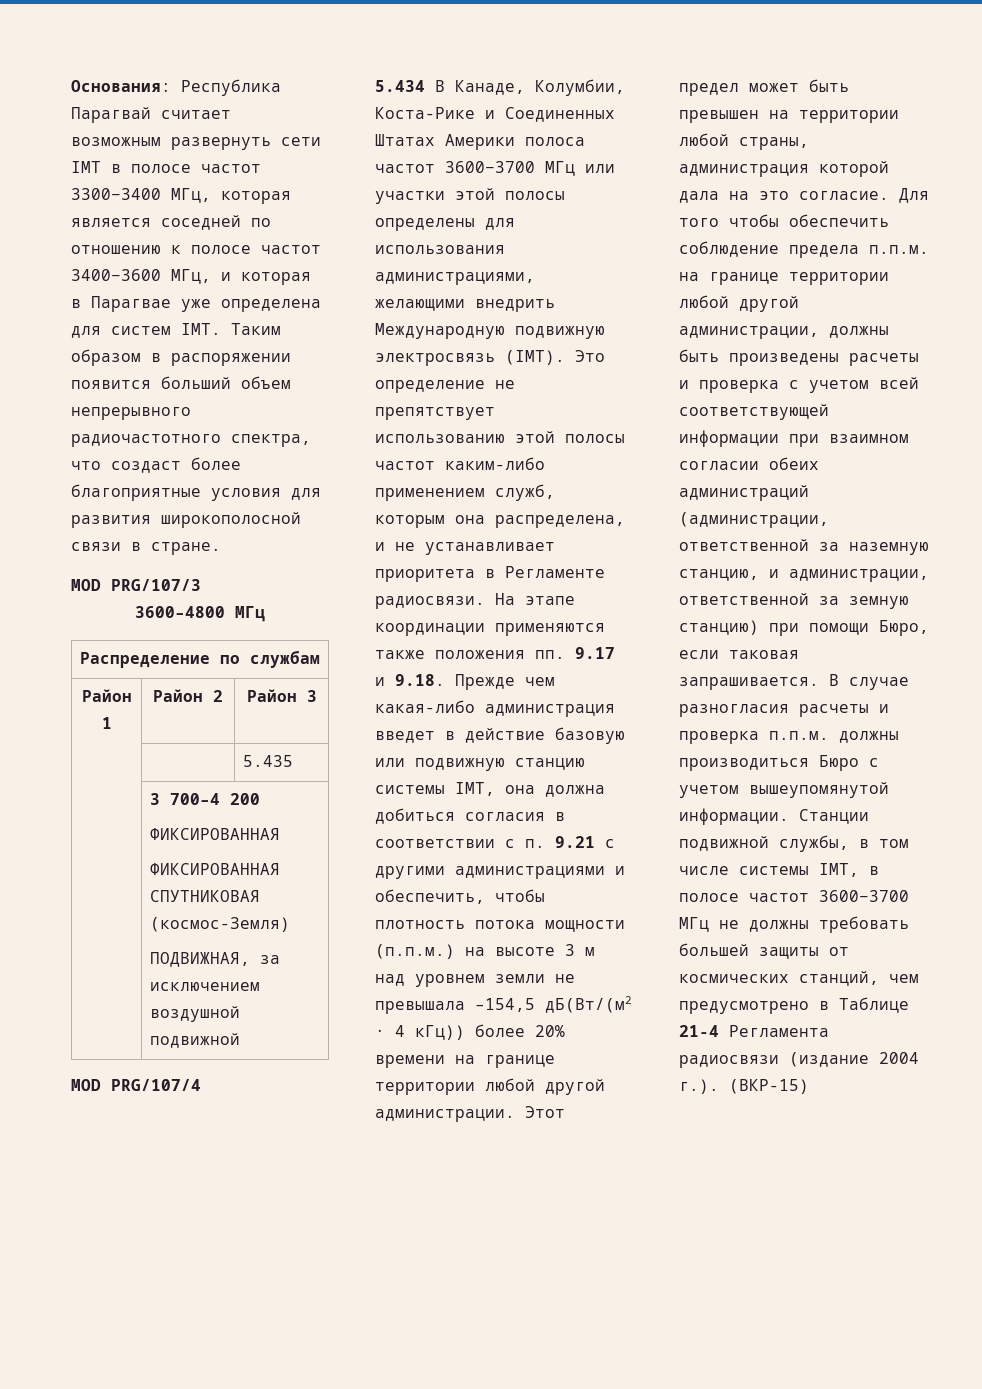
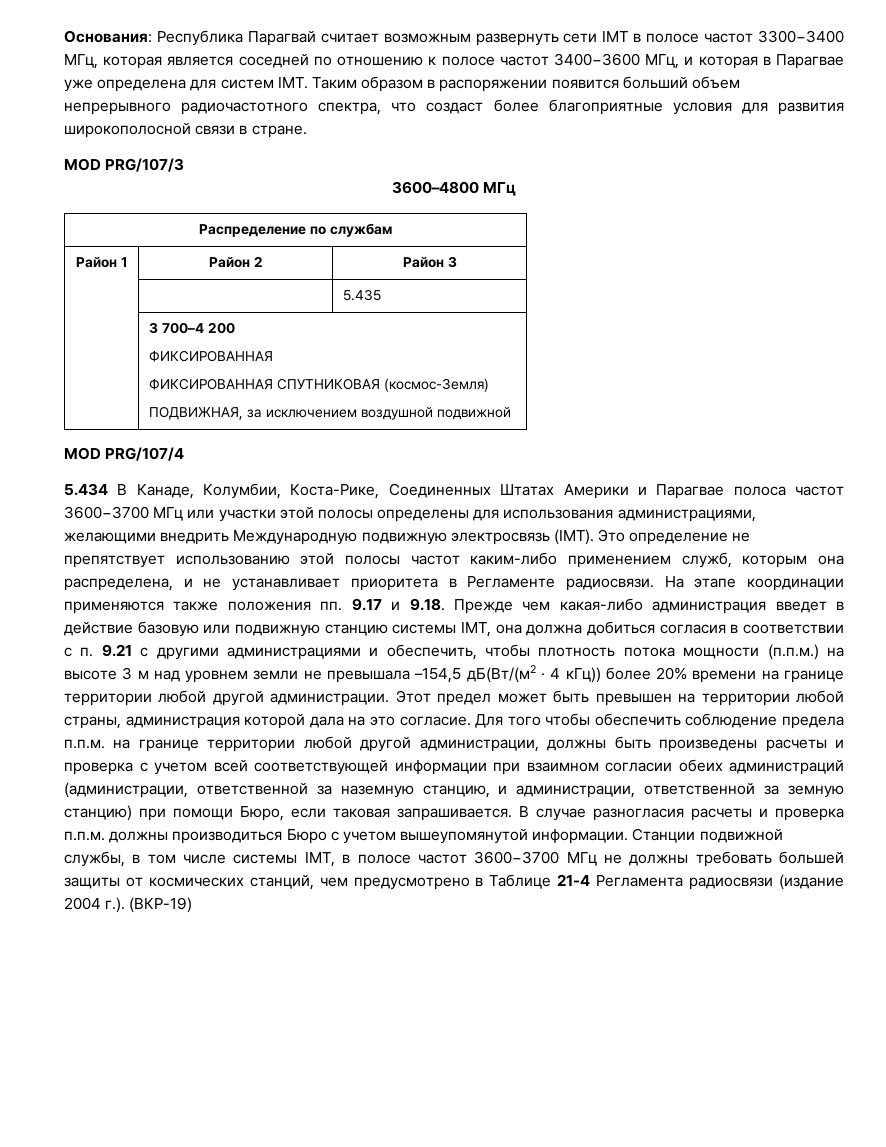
[375,107,495,119] Коста-Рике и -> [290,484,380,499] Коста-Рике,
(515, 142) none -> [637,484,725,499] и Парагвае
[729,1079,809,1094] (ВКР-15) -> [129,897,193,913] (ВКР-19)

